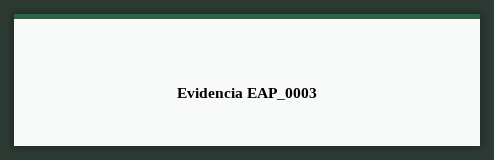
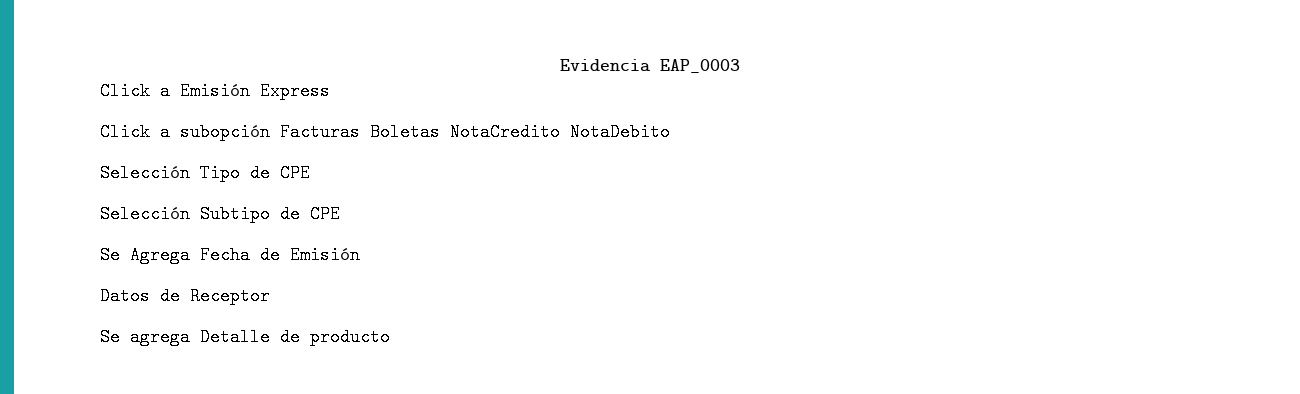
(318, 94) none -> [100,82,330,100] [100,123,670,141] [100,164,310,182] [100,205,340,223] [100,246,360,264] [100,287,270,305] [100,328,390,346] // Click a Emisión Express // Click a subopción Facturas Boletas NotaCredito NotaDebito // Selección Tipo de CPE // Selección Subtipo de CPE // Se Agrega Fecha de Emisión // Datos de Receptor // Se agrega Detalle de producto

